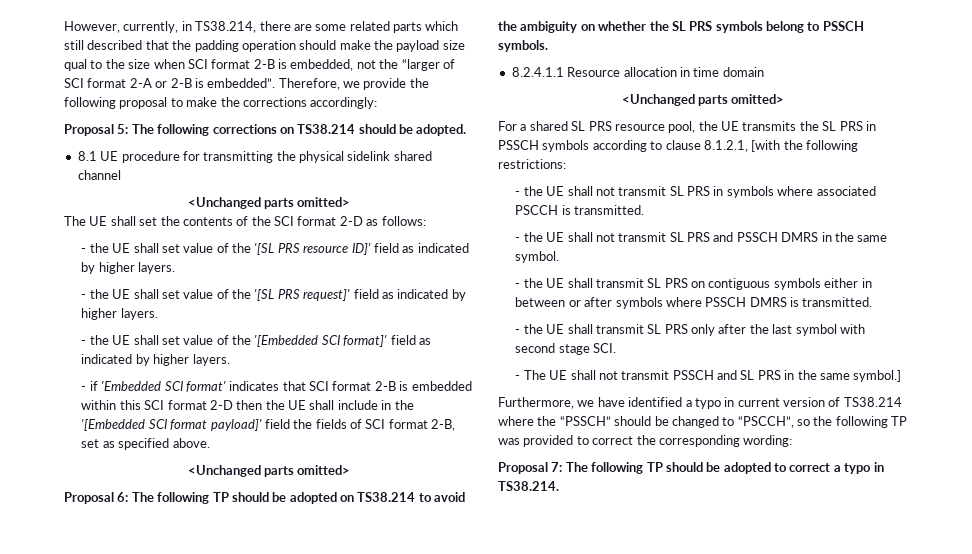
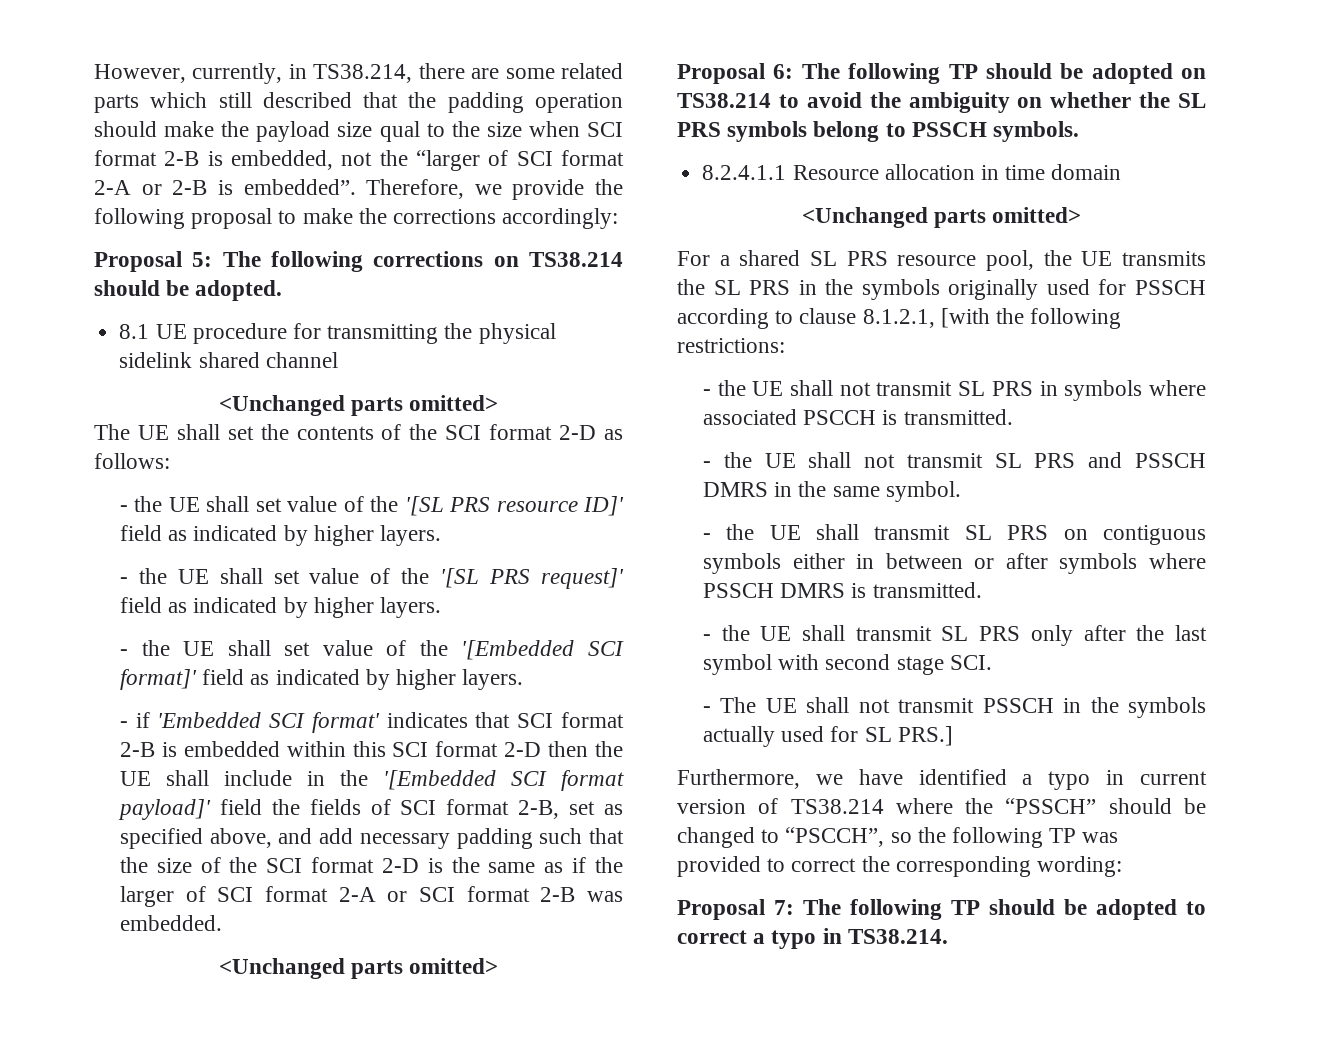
[172,438,210,448] above. -> [209,828,624,849] [119,857,623,873] [119,886,623,907] [119,915,222,931] above, and add necessary padding such that the size of the SCI format 2-D is the same as if the larger of SCI format 2-A or SCI format 2-B was embedded.
[498,140,590,152] PSSCH symbols -> [825,279,1206,300] the symbols originally used for PSSCH
[717,370,902,382] and SL PRS in the same symbol.] -> [1063,697,1206,718] [702,726,953,747] in the symbols actually used for SL PRS.]

